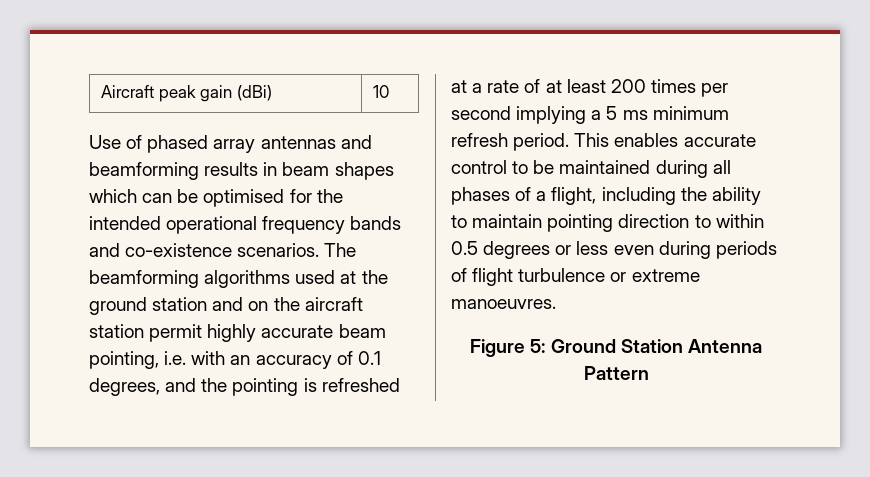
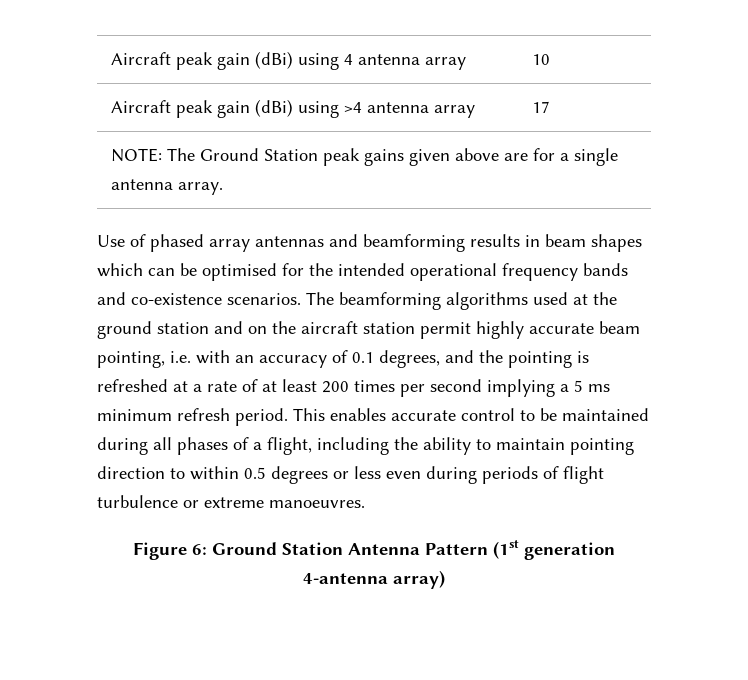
[101,85,273,102] [373,85,390,98] Aircraft peak gain (dBi) | 10 -> [111,51,467,70] [532,54,551,65] [111,99,476,118] [532,101,551,113] [111,148,619,166] [111,179,224,195] Aircraft peak gain (dBi) using 4 antenna array | 10 // Aircraft peak gain (dBi) using >4 antenna array | 17 // NOTE: The Ground Station peak gains given above are for a single antenna array.
[530,339,546,353] 5: -> [192,544,207,555] 6:
(649, 373) none -> [493,540,615,560] [303,570,445,589] (1st generation 4-antenna array)

